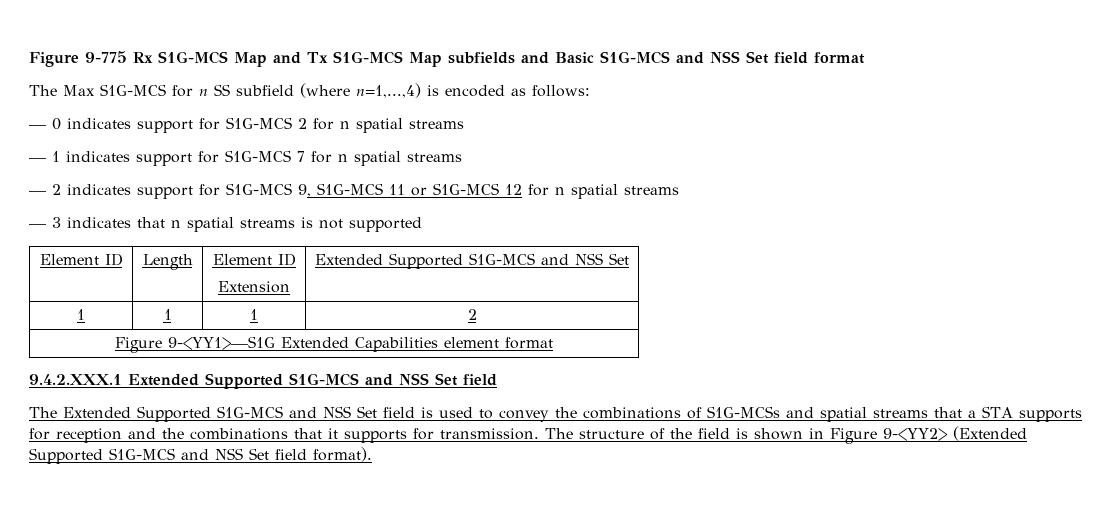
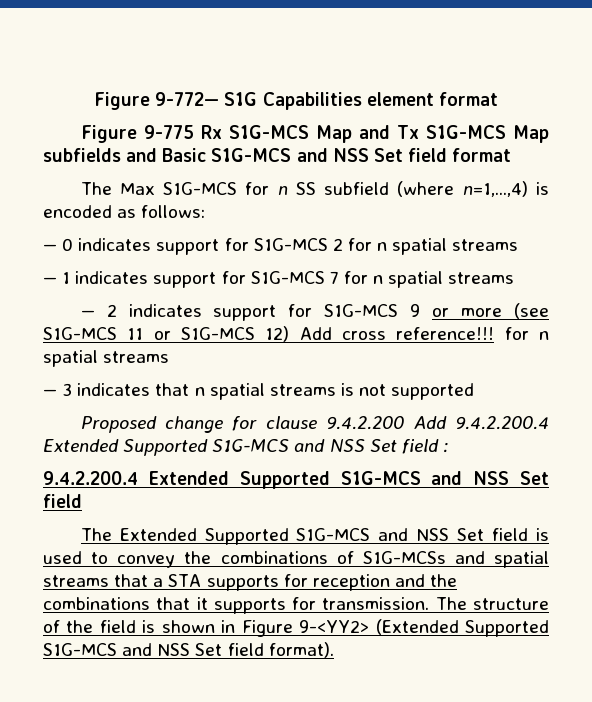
[29,52,79,67] Figure -> [94,92,498,110] [80,125,137,143] Figure 9-772— S1G Capabilities element format // Figure
[298,183,522,197] 9, S1G-MCS 11 or S1G-MCS 12 -> [410,303,549,319] [43,326,495,342] 9 or more (see S1G-MCS 11 or S1G-MCS 12) Add cross reference!!!
[39,253,123,266] [142,254,193,270] [212,253,296,266] [218,281,290,293] [315,253,629,269] [77,309,85,320] [163,309,172,320] [250,309,258,320] [467,309,477,320] [115,336,553,353] [29,374,122,385] // Element ID | Length | Element ID // Extension | Extended Supported S1G-MCS and NSS Set // 1 | 1 | 1 | 2 // Figure 9-<YY1>—S1G Extended Capabilities element format // 9.4.2.XXX.1 -> [80,416,549,433] [43,439,448,456] [43,471,138,485] // Proposed change for clause 9.4.2.200 Add 9.4.2.200.4 Extended Supported S1G-MCS and NSS Set field : // 9.4.2.200.4

